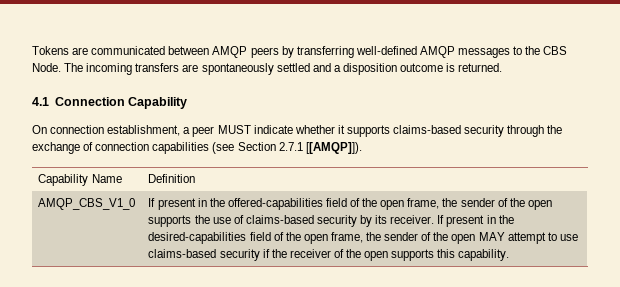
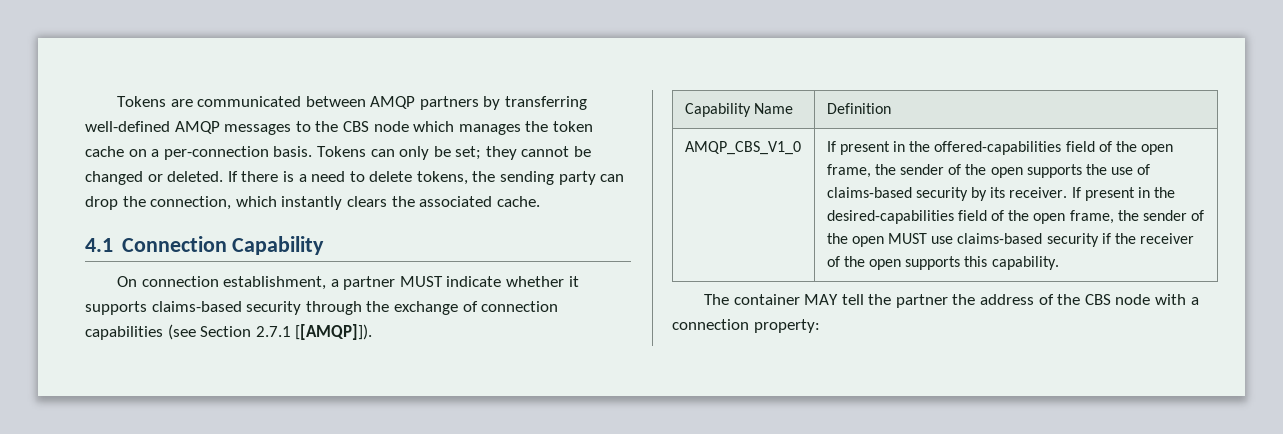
[250,47,279,58] peers -> [419,96,479,110] partners
[32,63,503,75] Node. The incoming transfers are spontaneously settled and a disposition outcome is returned. -> [373,121,593,135] [85,146,592,160] [85,171,625,185] [85,196,540,210] node which manages the token cache on a per-connection basis. Tokens can only be set; they cannot be changed or deleted. If there is a need to delete tokens, the sending party can drop the connection, which instantly clears the associated cache.
[192,126,215,137] peer -> [343,276,396,290] partner
[478,232,557,244] MAY attempt to -> [888,233,928,244] MUST
(510, 255) none -> [703,294,1199,308] [672,319,820,333] // The container MAY tell the partner the address of the CBS node with a connection property:

